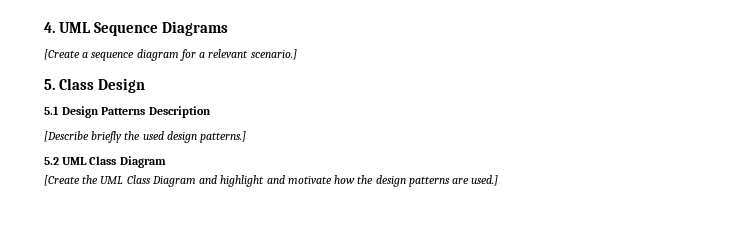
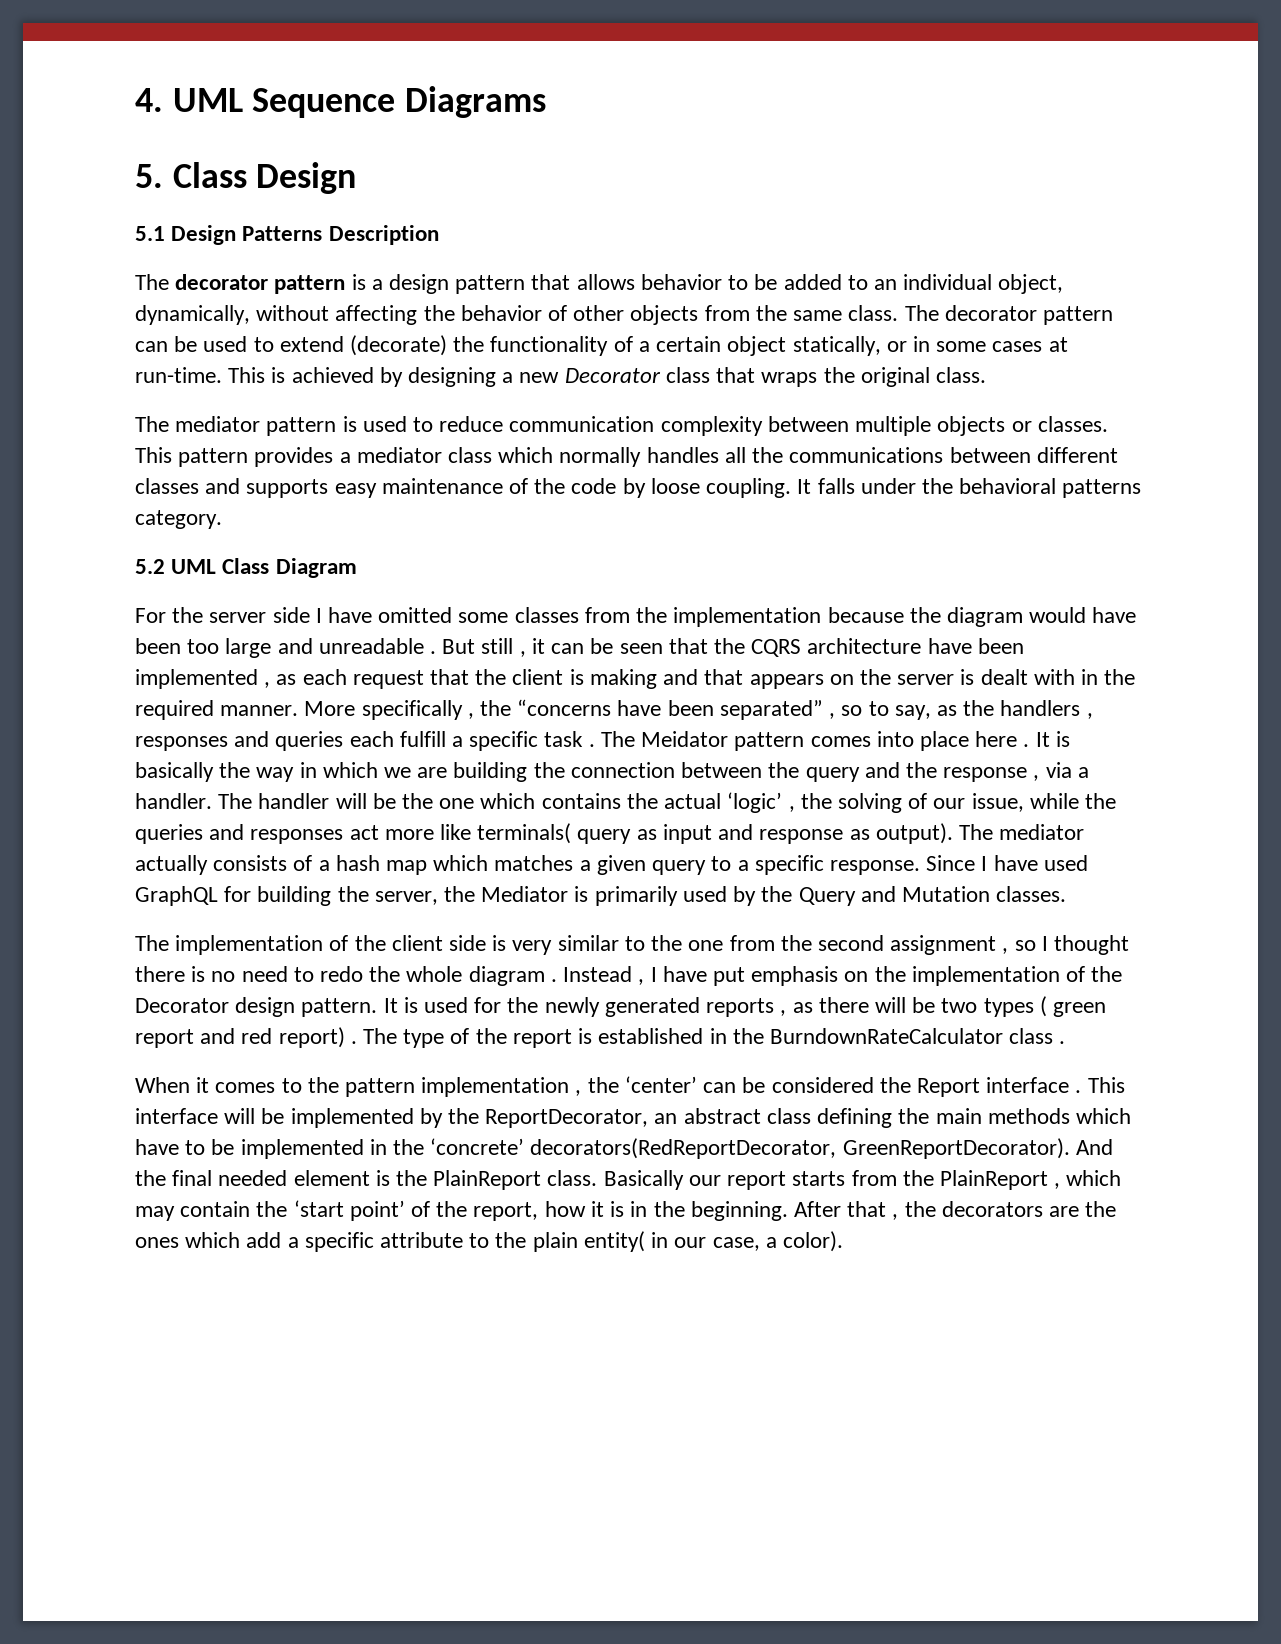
[44,49,297,61] // [Create a sequence diagram for a relevant scenario.] -> (547, 102) none
[44,131,247,143] [44,156,166,168] [44,175,499,187] [Describe briefly the used design patterns.] // 5.2 UML Class Diagram // [Create the UML Class Diagram and highlight and motivate how the design patterns are used.] -> [135,274,1064,294] [135,305,1113,325] [135,335,1068,356] [135,367,986,387] [135,416,1108,436] [135,447,1118,467] [135,478,1142,498] [135,510,222,529] [135,558,357,578] [135,607,1137,627] [135,638,1024,658] [135,669,1136,689] [135,699,1093,720] [135,731,1070,751] [135,762,1089,782] [135,792,1116,813] [135,823,1085,844] [135,855,1088,875] [135,886,1067,906] [135,935,1129,955] [135,966,1123,986] [135,996,1106,1017] [135,1027,1066,1048] [135,1076,1125,1097] [135,1108,1131,1128] [135,1138,1113,1159] [135,1170,1122,1190] [135,1200,1117,1221] [135,1231,843,1252] The decorator pattern is a design pattern that allows behavior to be added to an individual object, dynamically, without affecting the behavior of other objects from the same class. The decorator pattern can be used to extend (decorate) the functionality of a certain object statically, or in some cases at run-time. This is achieved by designing a new Decorator class that wraps the original class. // The mediator pattern is used to reduce communication complexity between multiple objects or classes. This pattern provides a mediator class which normally handles all the communications between different classes and supports easy maintenance of the code by loose coupling. It falls under the behavioral patterns category. // 5.2 UML Class Diagram // For the server side I have omitted some classes from the implementation because the diagram would have been too large and unreadable . But still , it can be seen that the CQRS architecture have been implemented , as each request that the client is making and that appears on the server is dealt with in the required manner. More specifically , the “concerns have been separated” , so to say, as the handlers , responses and queries each fulfill a specific task . The Meidator pattern comes into place here . It is basically the way in which we are building the connection between the query and the response , via a handler. The handler will be the one which contains the actual ‘logic’ , the solving of our issue, while the queries and responses act more like terminals( query as input and response as output). The mediator actually consists of a hash map which matches a given query to a specific response. Since I have used GraphQL for building the server, the Mediator is primarily used by the Query and Mutation classes. // The implementation of the client side is very similar to the one from the second assignment , so I thought there is no need to redo the whole diagram . Instead , I have put emphasis on the implementation of the Decorator design pattern. It is used for the newly generated reports , as there will be two types ( green report and red report) . The type of the report is established in the BurndownRateCalculator class . // When it comes to the pattern implementation , the ‘center’ can be considered the Report interface . This interface will be implemented by the ReportDecorator, an abstract class defining the main methods which have to be implemented in the ‘concrete’ decorators(RedReportDecorator, GreenReportDecorator). And the final needed element is the PlainReport class. Basically our report starts from the PlainReport , which may contain the ‘start point’ of the report, how it is in the beginning. After that , the decorators are the ones which add a specific attribute to the plain entity( in our case, a color).

